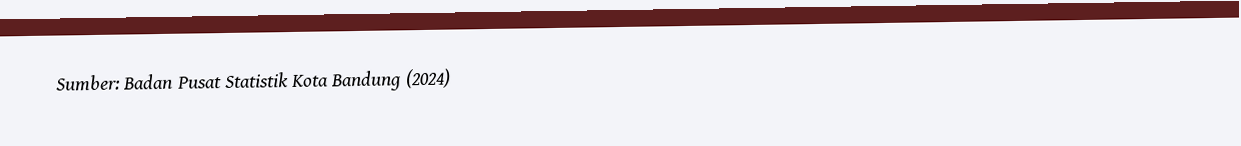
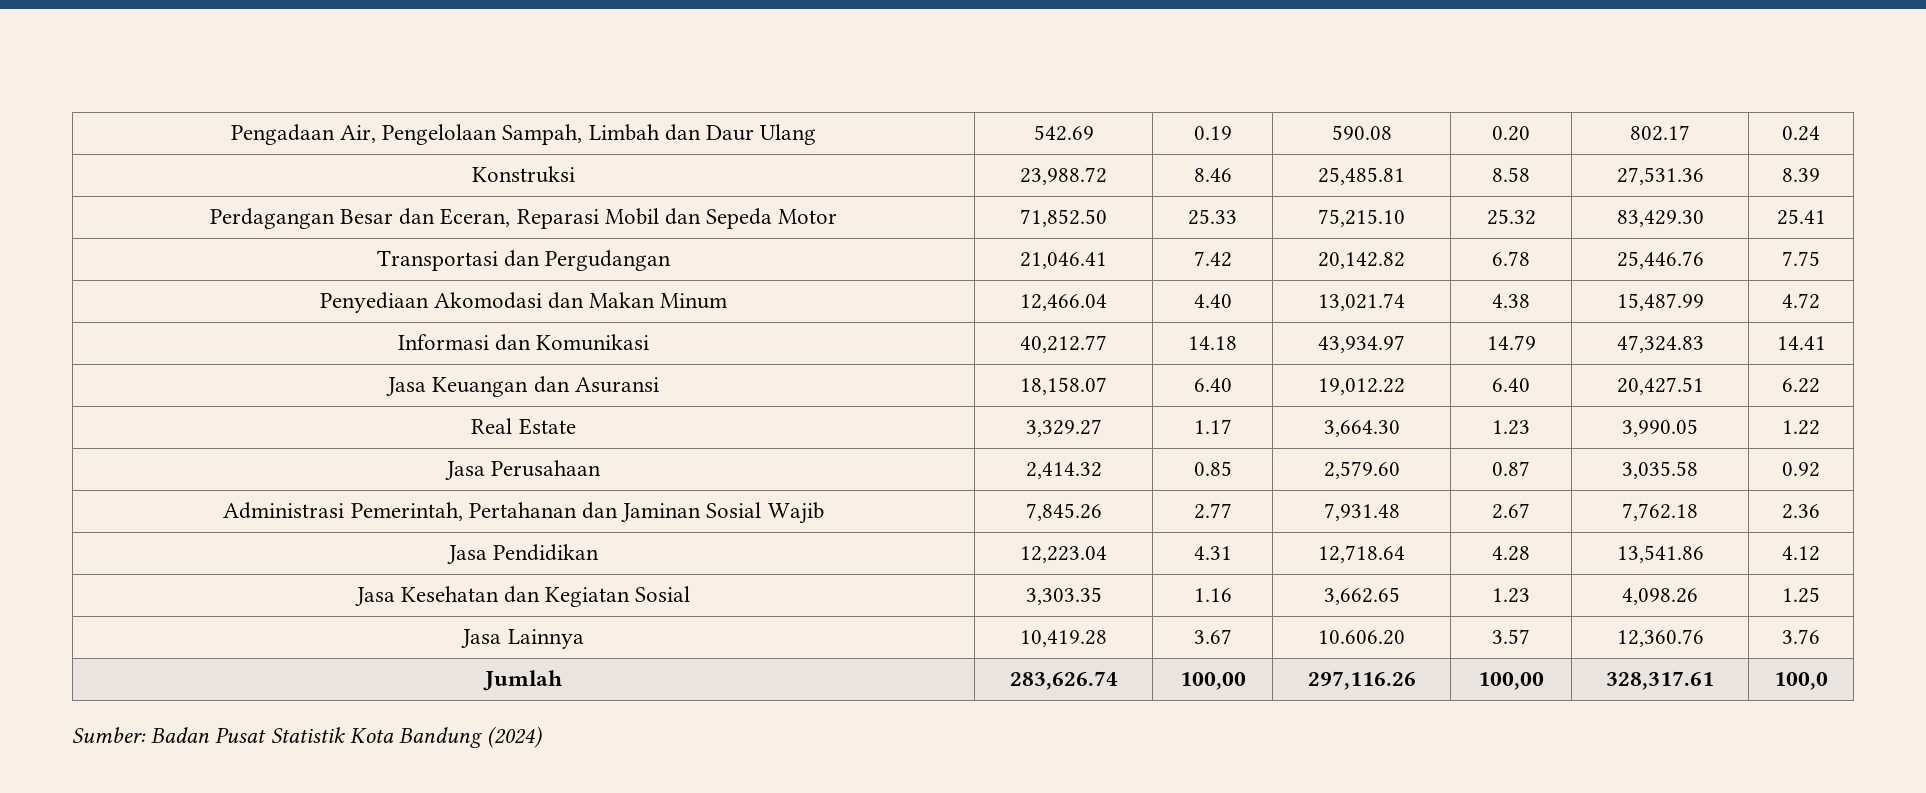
(55, 83) none -> [230,124,817,145] [1033,125,1094,141] [1193,126,1232,140] [1331,125,1392,140] [1492,126,1530,141] [1630,125,1690,141] [1782,126,1820,141] [472,166,575,183] [1020,167,1107,185] [1193,168,1232,182] [1318,167,1405,185] [1492,167,1530,182] [1616,167,1704,185] [1782,168,1820,182] [209,208,838,229] [1020,209,1107,227] [1188,209,1237,225] [1318,209,1405,227] [1486,209,1536,225] [1616,210,1704,227] [1776,209,1826,225] [376,250,672,271] [1020,252,1107,269] [1193,251,1232,267] [1318,252,1405,269] [1492,251,1530,266] [1616,251,1704,269] [1782,251,1820,266] [319,292,728,313] [1020,294,1107,311] [1193,294,1232,308] [1318,293,1405,311] [1492,294,1530,308] [1616,293,1704,311] [1782,293,1820,309] [397,334,650,351] [1020,335,1107,353] [1188,336,1237,350] [1318,335,1405,353] [1486,335,1536,350] [1616,335,1704,353] [1776,336,1826,350] [386,376,659,397] [1020,377,1107,395] [1193,378,1232,392] [1318,378,1405,395] [1492,378,1530,392] [1616,377,1704,395] [1782,378,1820,393] [471,418,576,435] [1025,419,1102,437] [1193,419,1232,434] [1323,420,1400,437] [1492,420,1530,435] [1622,419,1698,437] [1782,420,1820,435] [444,460,602,480] [1025,462,1102,479] [1193,461,1232,476] [1323,461,1400,479] [1492,461,1530,476] [1622,461,1698,479] [1782,462,1820,477] [223,502,824,524] [1025,503,1102,521] [1193,503,1232,519] [1323,503,1400,521] [1492,503,1530,519] [1622,503,1698,521] [1782,504,1820,519] [446,544,600,564] [1020,546,1107,563] [1193,546,1232,560] [1318,545,1405,563] [1492,546,1530,561] [1616,545,1704,563] [1782,546,1820,561] [354,586,691,607] [1025,587,1102,605] [1193,588,1232,602] [1323,587,1400,605] [1492,588,1530,603] [1622,588,1698,605] [1782,587,1820,603] [461,629,584,649] [1020,630,1107,647] [1193,629,1232,644] [1318,630,1405,645] [1492,629,1530,644] [1616,629,1704,647] [1782,629,1820,644] [483,670,563,691] [1009,671,1118,690] [1179,672,1246,690] [1307,671,1416,690] [1478,672,1544,690] [1606,671,1714,690] [1774,672,1828,690] Pengadaan Air, Pengelolaan Sampah, Limbah dan Daur Ulang | 542.69 | 0.19 | 590.08 | 0.20 | 802.17 | 0.24 // Konstruksi | 23,988.72 | 8.46 | 25,485.81 | 8.58 | 27,531.36 | 8.39 // Perdagangan Besar dan Eceran, Reparasi Mobil dan Sepeda Motor | 71,852.50 | 25.33 | 75,215.10 | 25.32 | 83,429.30 | 25.41 // Transportasi dan Pergudangan | 21,046.41 | 7.42 | 20,142.82 | 6.78 | 25,446.76 | 7.75 // Penyediaan Akomodasi dan Makan Minum | 12,466.04 | 4.40 | 13,021.74 | 4.38 | 15,487.99 | 4.72 // Informasi dan Komunikasi | 40,212.77 | 14.18 | 43,934.97 | 14.79 | 47,324.83 | 14.41 // Jasa Keuangan dan Asuransi | 18,158.07 | 6.40 | 19,012.22 | 6.40 | 20,427.51 | 6.22 // Real Estate | 3,329.27 | 1.17 | 3,664.30 | 1.23 | 3,990.05 | 1.22 // Jasa Perusahaan | 2,414.32 | 0.85 | 2,579.60 | 0.87 | 3,035.58 | 0.92 // Administrasi Pemerintah, Pertahanan dan Jaminan Sosial Wajib | 7,845.26 | 2.77 | 7,931.48 | 2.67 | 7,762.18 | 2.36 // Jasa Pendidikan | 12,223.04 | 4.31 | 12,718.64 | 4.28 | 13,541.86 | 4.12 // Jasa Kesehatan dan Kegiatan Sosial | 3,303.35 | 1.16 | 3,662.65 | 1.23 | 4,098.26 | 1.25 // Jasa Lainnya | 10,419.28 | 3.67 | 10.606.20 | 3.57 | 12,360.76 | 3.76 // Jumlah | 283,626.74 | 100,00 | 297,116.26 | 100,00 | 328,317.61 | 100,0 //

